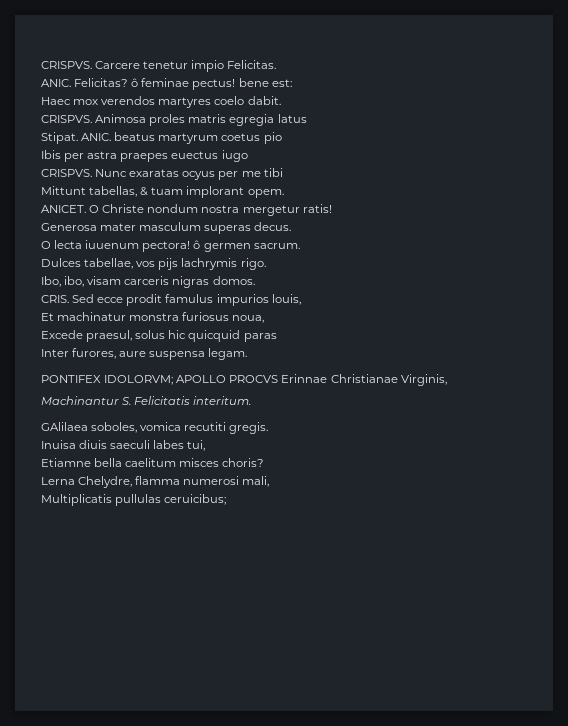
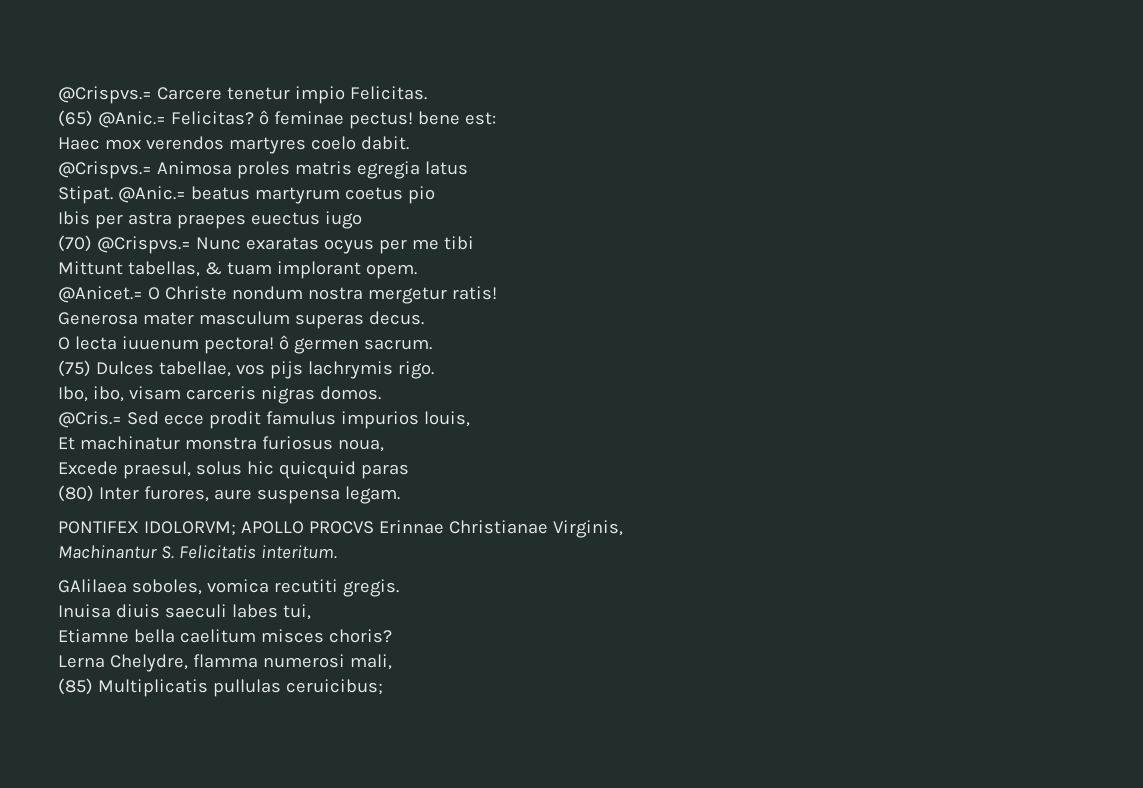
[41,61,92,69] CRISPVS. -> [58,86,152,104] @Crispvs.=
[41,79,71,87] ANIC. -> [58,110,166,128] (65) @Anic.=
[41,115,92,123] CRISPVS. -> [58,161,152,179] @Crispvs.=
[81,133,112,141] ANIC. -> [117,186,186,203] @Anic.=
[41,169,92,177] CRISPVS. -> [58,235,191,254] (70) @Crispvs.=
[41,205,86,213] ANICET. -> [58,286,143,303] @Anicet.=
(300, 246) none -> [58,360,91,377] (75)
[41,295,69,303] CRIS. -> [58,411,122,428] @Cris.=
(277, 337) none -> [58,485,94,502] (80)
(270, 481) none -> [58,678,93,695] (85)

